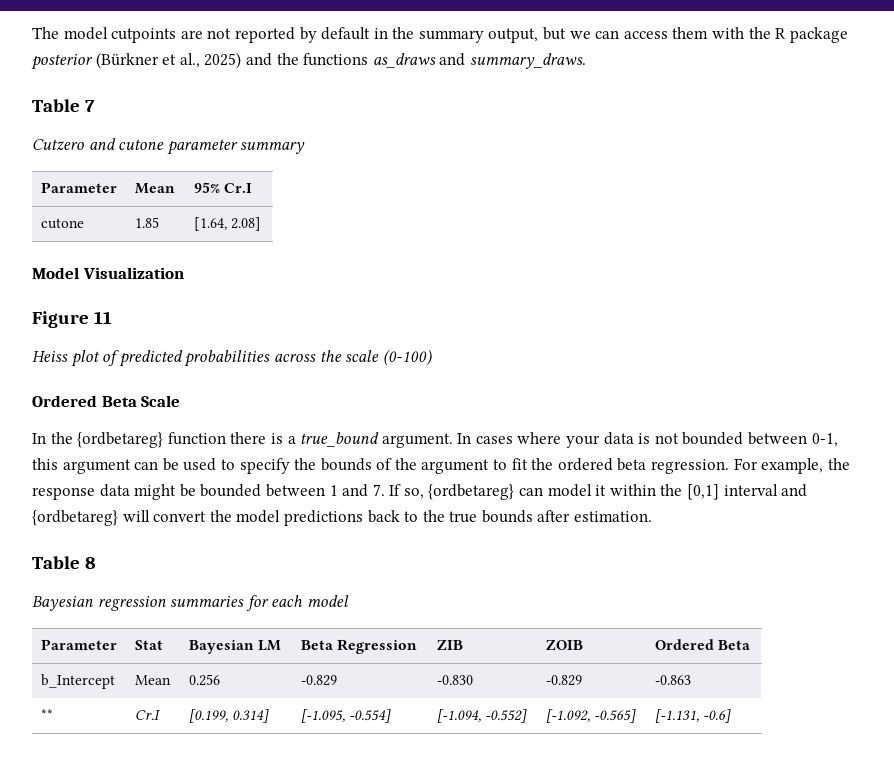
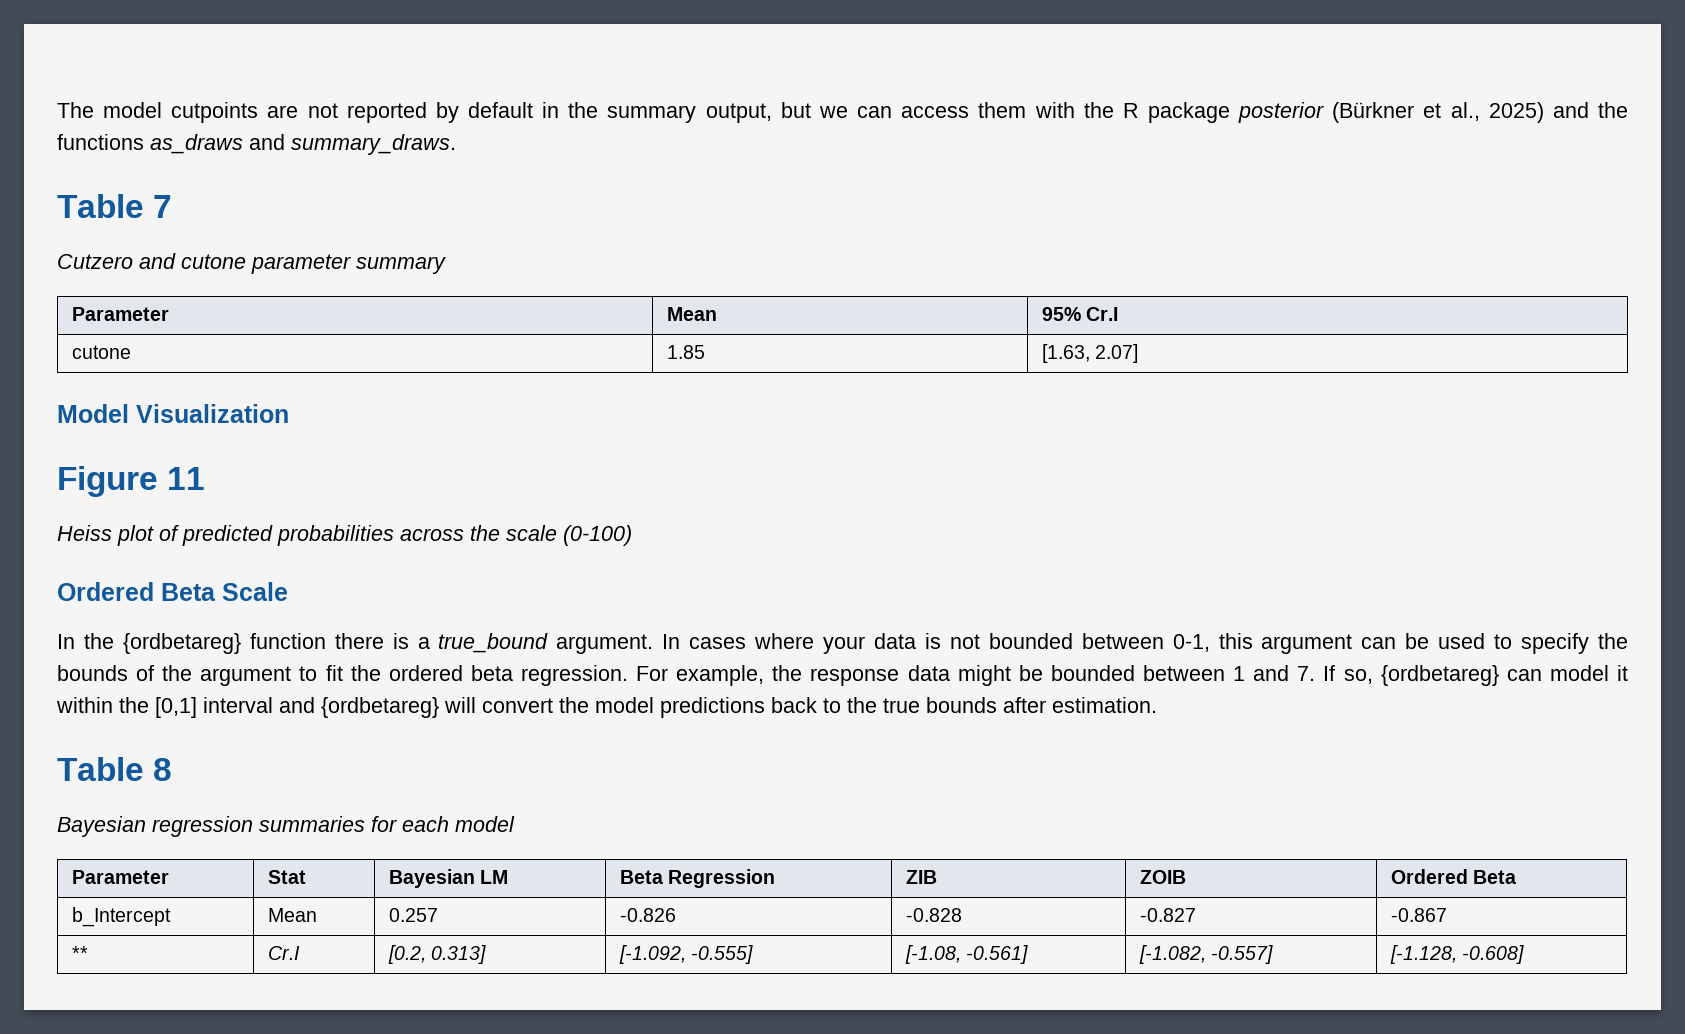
[193,217,262,231] [1.64, 2.08] -> [1041,344,1138,363] [1.63, 2.07]
[188,674,220,686] [300,675,337,686] [436,675,473,685] [545,675,582,686] [654,675,691,685] [40,709,53,720] [134,710,161,720] [188,709,270,723] [300,709,392,723] [436,709,528,723] [545,709,637,723] [654,709,732,723] 0.256 | -0.829 | -0.830 | -0.829 | -0.863 // ** | Cr.I | [0.199, 0.314] | [-1.095, -0.554] | [-1.094, -0.552] | [-1.092, -0.565] | [-1.131, -0.6] -> [388,908,438,922] [619,908,676,922] [905,908,962,922] [1139,908,1196,922] [1390,908,1447,922] [71,946,88,960] [267,946,300,960] [387,945,486,964] [618,945,753,964] [904,945,1028,964] [1138,945,1273,964] [1389,945,1524,964] 0.257 | -0.826 | -0.828 | -0.827 | -0.867 // ** | Cr.I | [0.2, 0.313] | [-1.092, -0.555] | [-1.08, -0.561] | [-1.082, -0.557] | [-1.128, -0.608]

